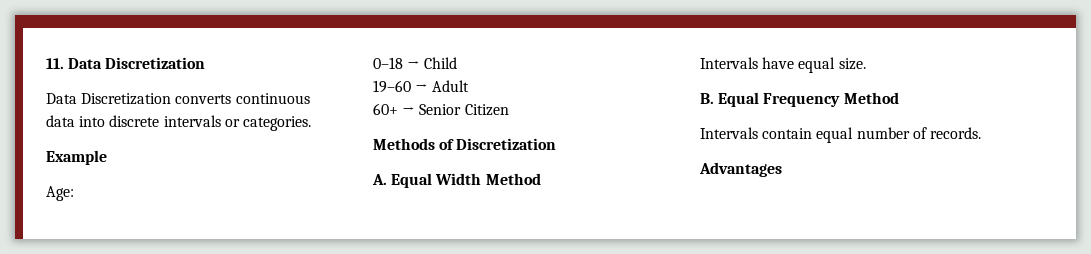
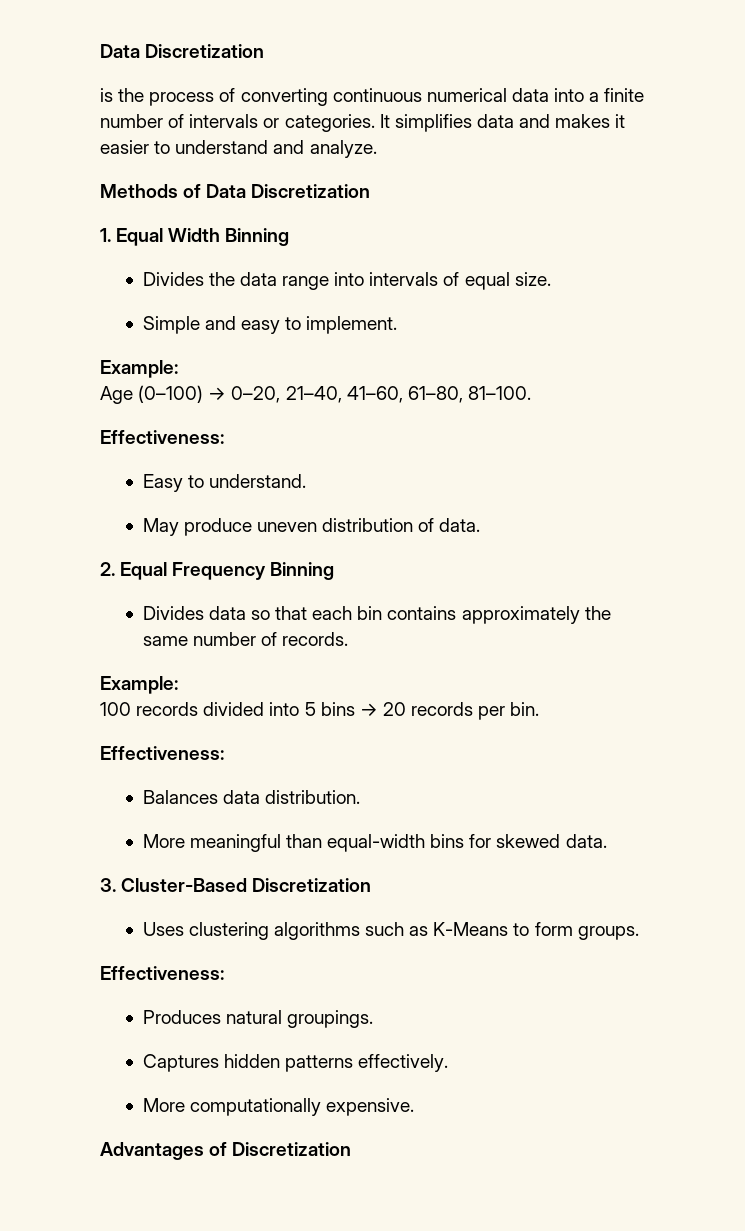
[46,57,206,69] [46,93,310,105] [46,115,311,131] [46,150,107,165] [46,186,74,201] [373,57,458,69] [373,80,470,93] [373,103,509,116] 11. Data Discretization // Data Discretization converts continuous data into discrete intervals or categories. // Example // Age: // 0–18 → Child // 19–60 → Adult // 60+ → Senior Citizen -> [100,44,265,58] [100,88,645,106] [100,114,626,132] [100,140,377,158] Data Discretization // is the process of converting continuous numerical data into a finite number of intervals or categories. It simplifies data and makes it easier to understand and analyze.
[456,138,557,150] [372,174,387,185] Discretization // A. -> [206,184,371,198] [100,228,111,242] Data Discretization // 1.
[485,173,541,185] [700,57,866,73] [700,92,899,107] [700,127,981,143] Method // Intervals have equal size. // B. Equal Frequency Method // Intervals contain equal number of records. -> [225,228,290,246] [142,272,551,290] [142,316,398,334] [100,360,178,378] [100,385,531,404] [100,430,224,444] [142,474,306,492] [142,518,481,536] [100,562,335,580] [142,606,611,624] [142,632,349,646] [100,676,178,694] [100,702,540,720] [100,746,224,760] [142,790,360,804] [142,834,607,852] [100,878,372,892] [142,922,639,940] [100,966,224,980] [142,1010,373,1028] [142,1054,449,1072] [142,1098,414,1116] Binning // Divides the data range into intervals of equal size. // Simple and easy to implement. // Example: // Age (0–100) → 0–20, 21–40, 41–60, 61–80, 81–100. // Effectiveness: // Easy to understand. // May produce uneven distribution of data. // 2. Equal Frequency Binning // Divides data so that each bin contains approximately the same number of records. // Example: // 100 records divided into 5 bins → 20 records per bin. // Effectiveness: // Balances data distribution. // More meaningful than equal-width bins for skewed data. // 3. Cluster-Based Discretization // Uses clustering algorithms such as K-Means to form groups. // Effectiveness: // Produces natural groupings. // Captures hidden patterns effectively. // More computationally expensive.
(782, 169) none -> [209,1142,352,1156] of Discretization

